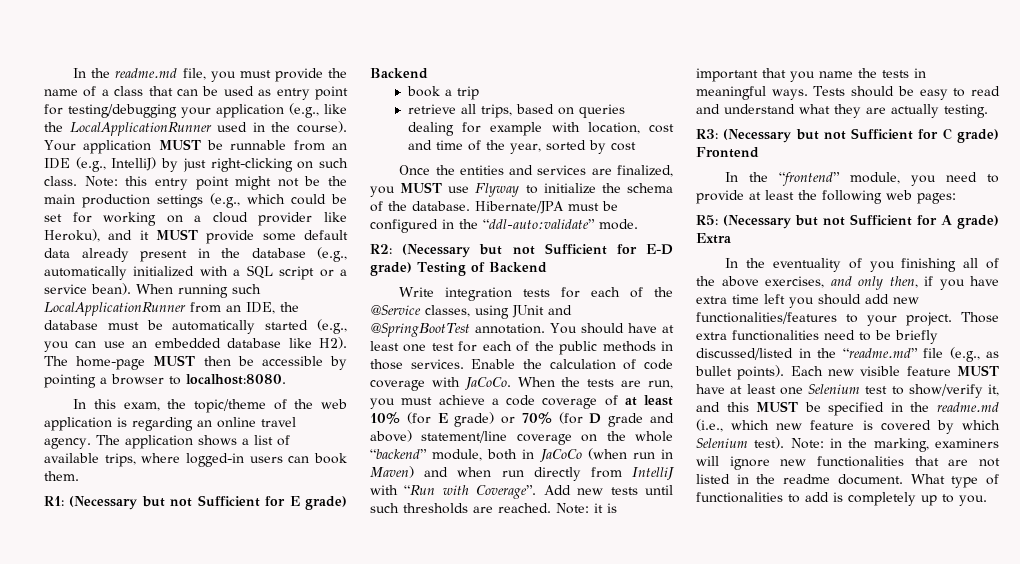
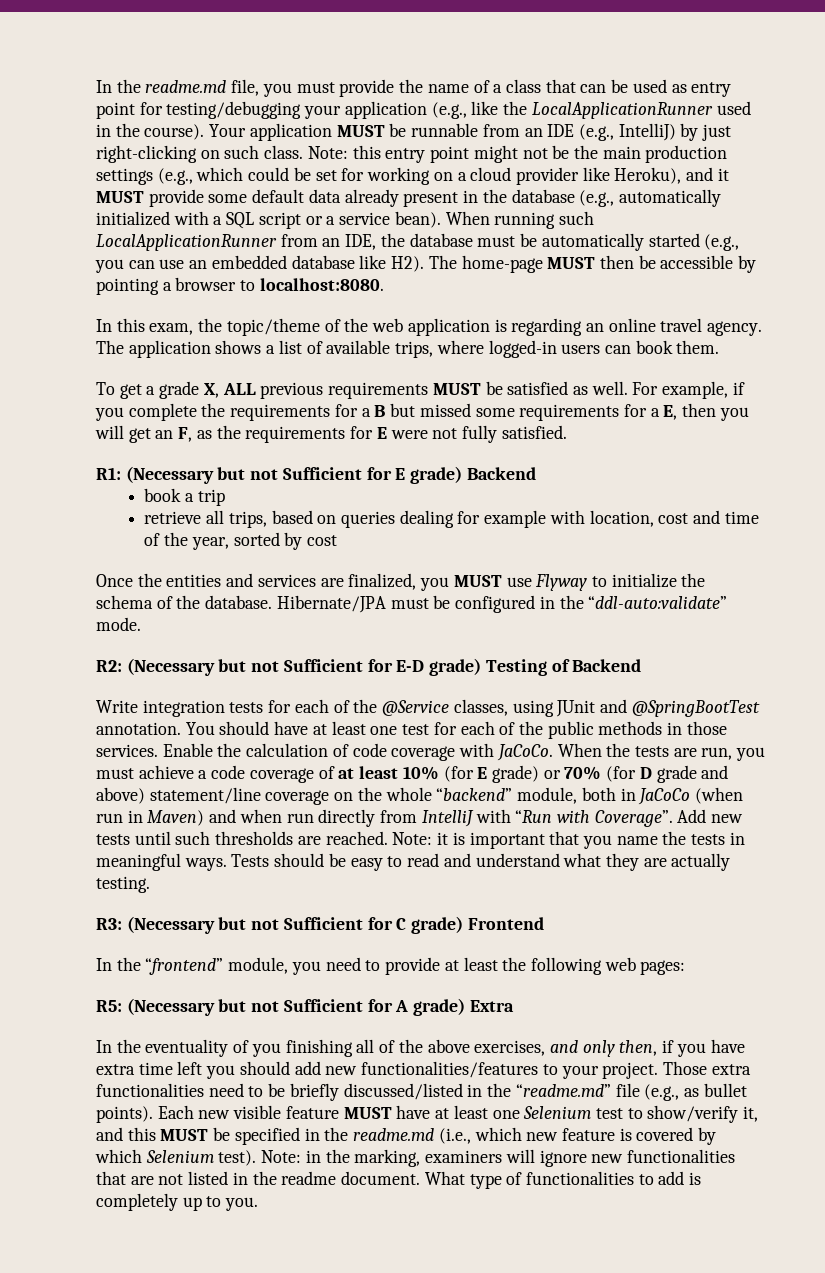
(79, 476) none -> [96,381,745,399] [95,403,749,421] [95,425,567,443] // To get a grade X, ALL previous requirements MUST be satisfied as well. For example, if you complete the requirements for a B but missed some requirements for a E, then you will get an F, as the requirements for E were not fully satisfied.

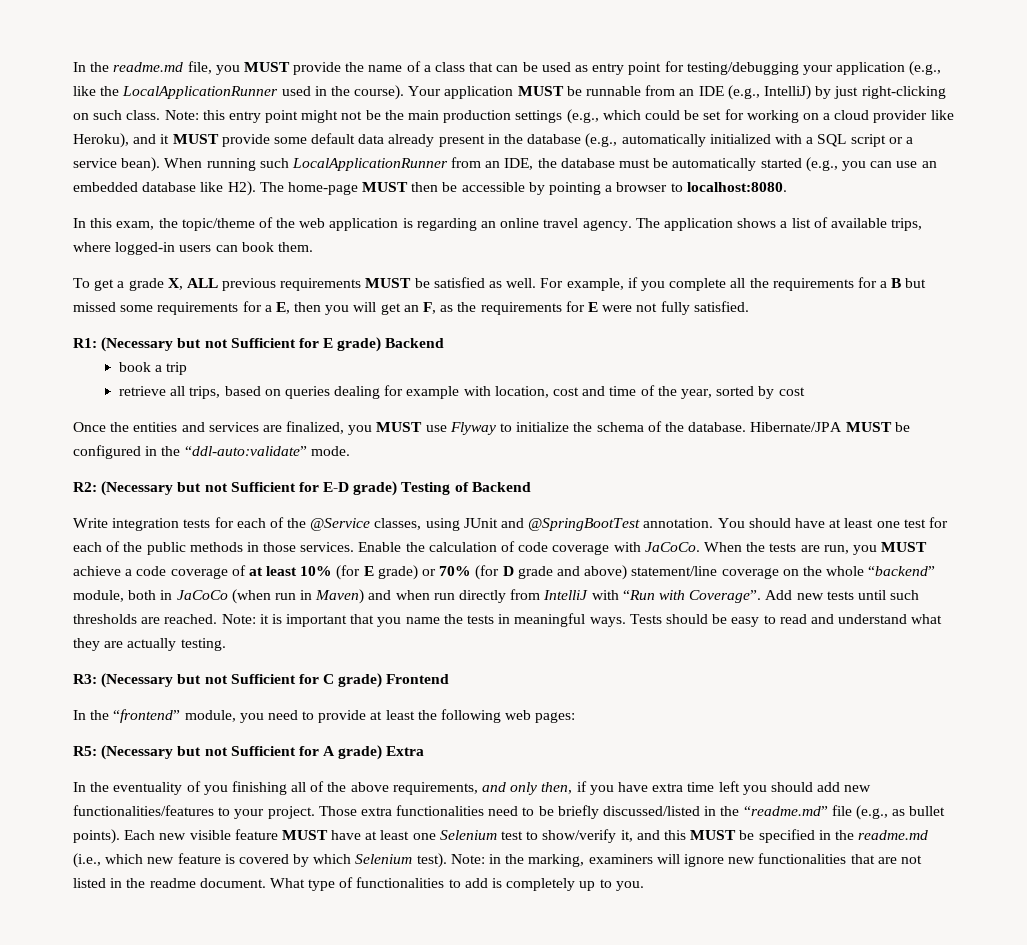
[296,82,335,93] must -> [243,62,290,72] MUST
(197, 412) none -> [730,278,746,288] all
[390,598,429,609] must -> [845,422,892,432] MUST
[96,768,134,779] must -> [881,542,928,552] MUST
[474,1040,546,1056] exercises, -> [392,782,478,795] requirements,

